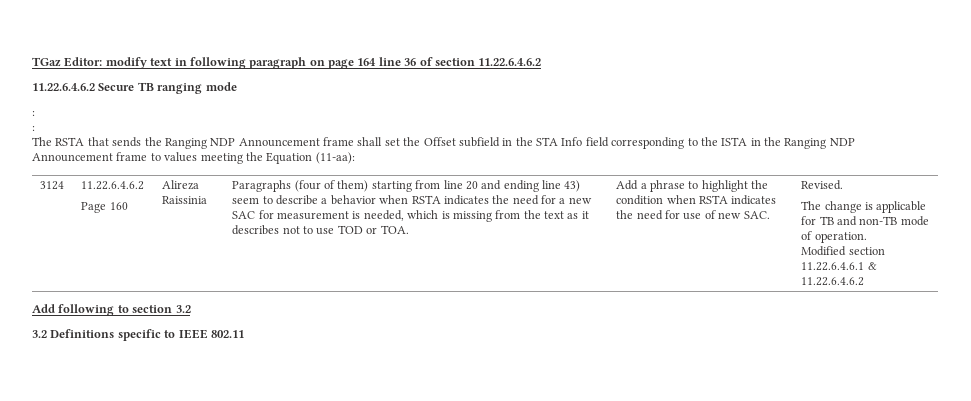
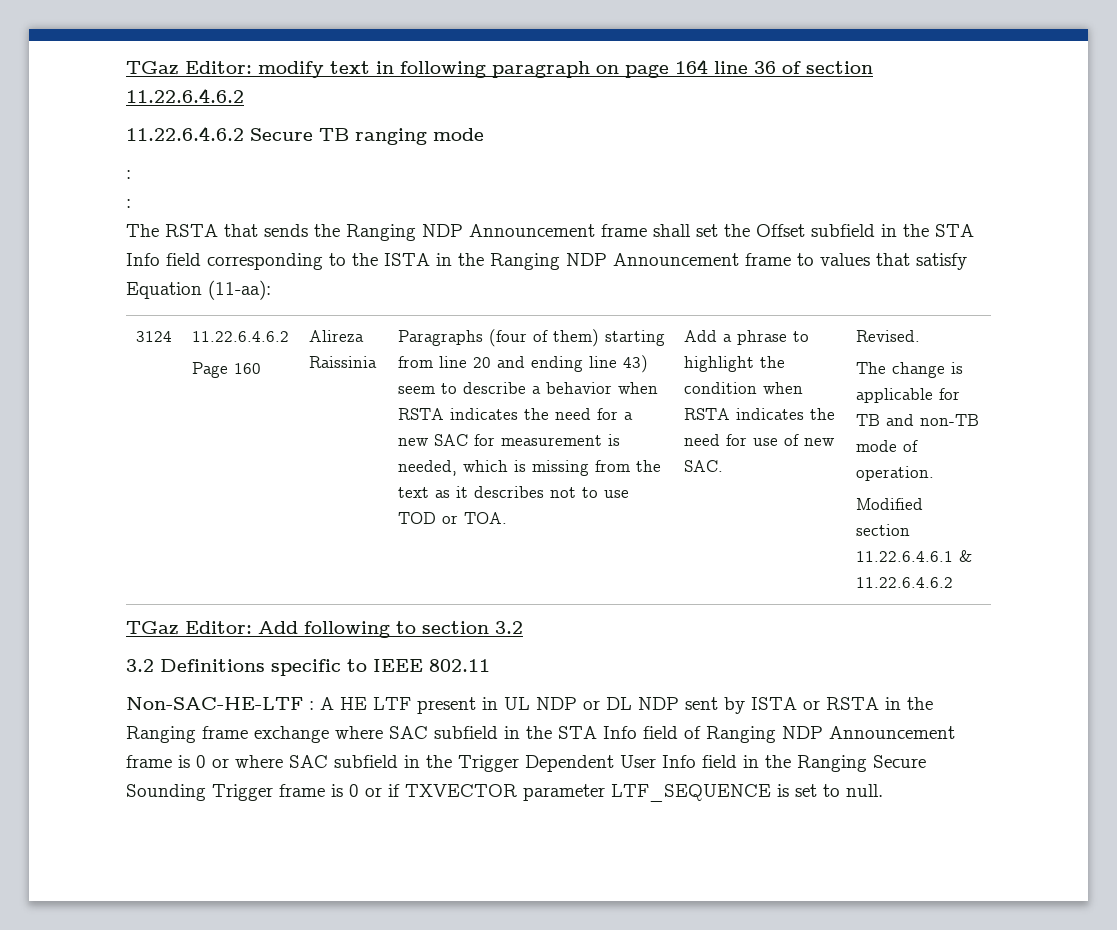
[200,152,263,164] meeting the -> [876,253,967,270] that satisfy
(865, 281) none -> [126,621,252,636] TGaz Editor:
(244, 334) none -> [126,697,933,714] [126,726,955,743] [126,755,926,772] [126,784,883,802] // Non-SAC-HE-LTF : A HE LTF present in UL NDP or DL NDP sent by ISTA or RSTA in the Ranging frame exchange where SAC subfield in the STA Info field of Ranging NDP Announcement frame is 0 or where SAC subfield in the Trigger Dependent User Info field in the Ranging Secure Sounding Trigger frame is 0 or if TXVECTOR parameter LTF_SEQUENCE is set to null.

